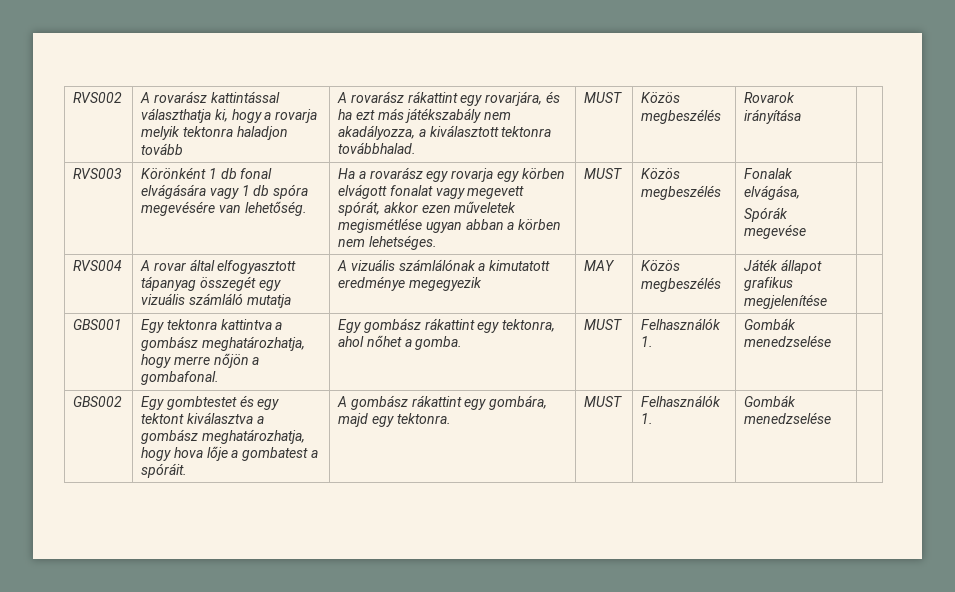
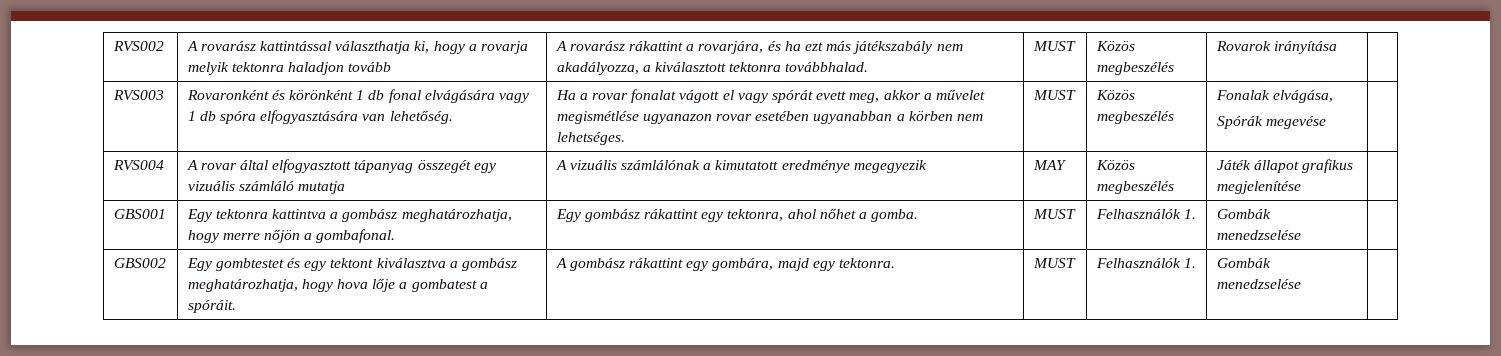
[460,95,483,106] egy -> [686,44,695,51] a
[141,167,207,179] Körönként -> [186,90,354,100] Rovaronként és körönként
[141,201,216,216] megevésére -> [260,110,359,124] elfogyasztására
[369,167,565,182] [338,184,525,199] [338,201,517,216] [338,218,504,233] rovarász egy rovarja egy körben elvágott fonalat vagy megevett spórát, akkor ezen műveletek megismétlése ugyan abban -> [592,89,985,103] [556,111,893,124] rovar fonalat vágott el vagy spórát evett meg, akkor a művelet megismétlése ugyanazon rovar esetében ugyanabban

